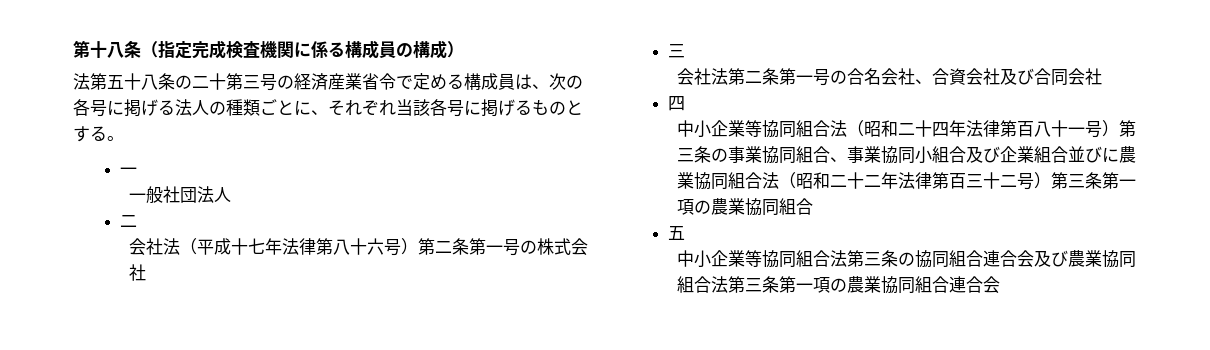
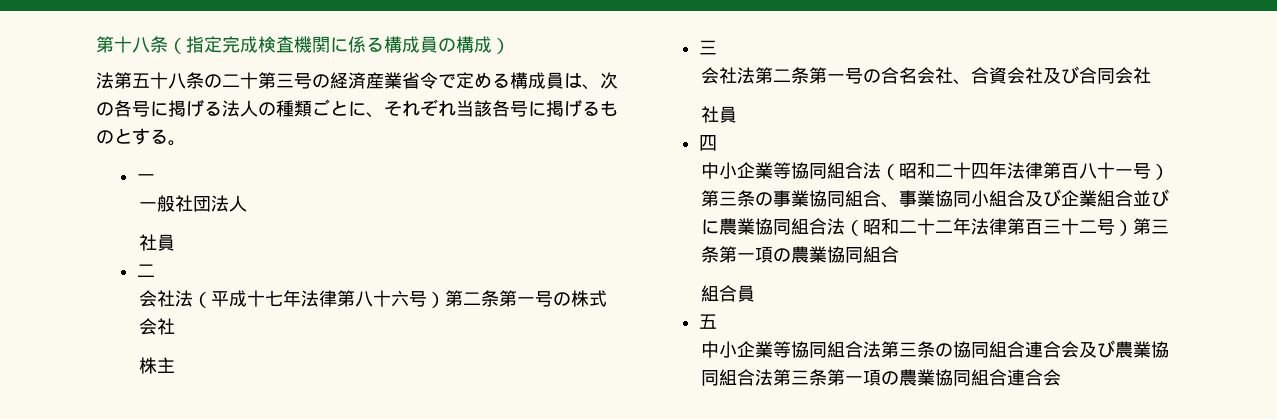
(232, 194) none -> [139,234,176,251] // 社員
(147, 272) none -> [139,357,176,374] // 株主
(1103, 76) none -> [701,106,738,123] // 社員
(814, 206) none -> [701,285,756,302] // 組合員

